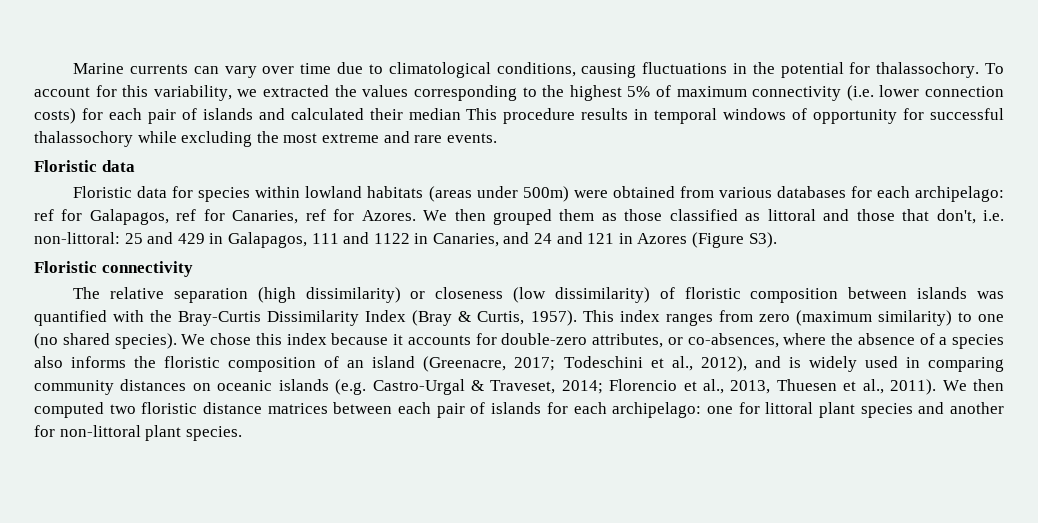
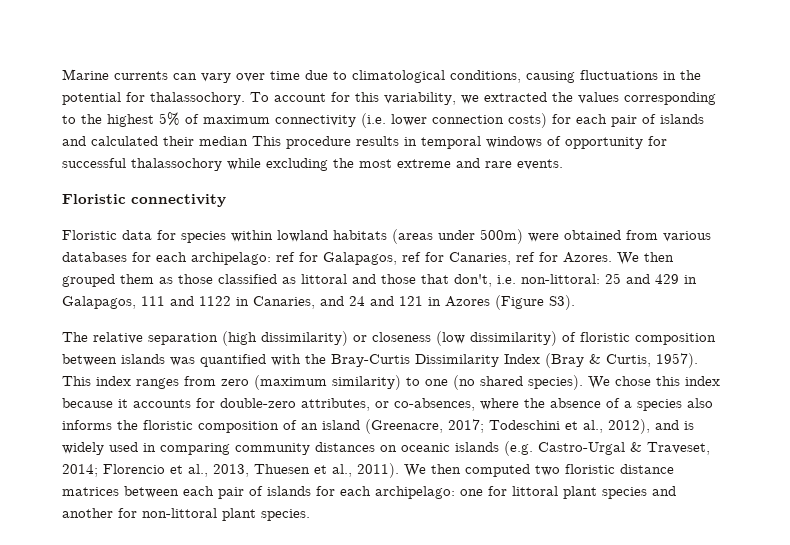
[101,160,135,172] data -> [131,194,226,207] connectivity
[34,261,193,277] // Floristic connectivity -> (575, 302) none

